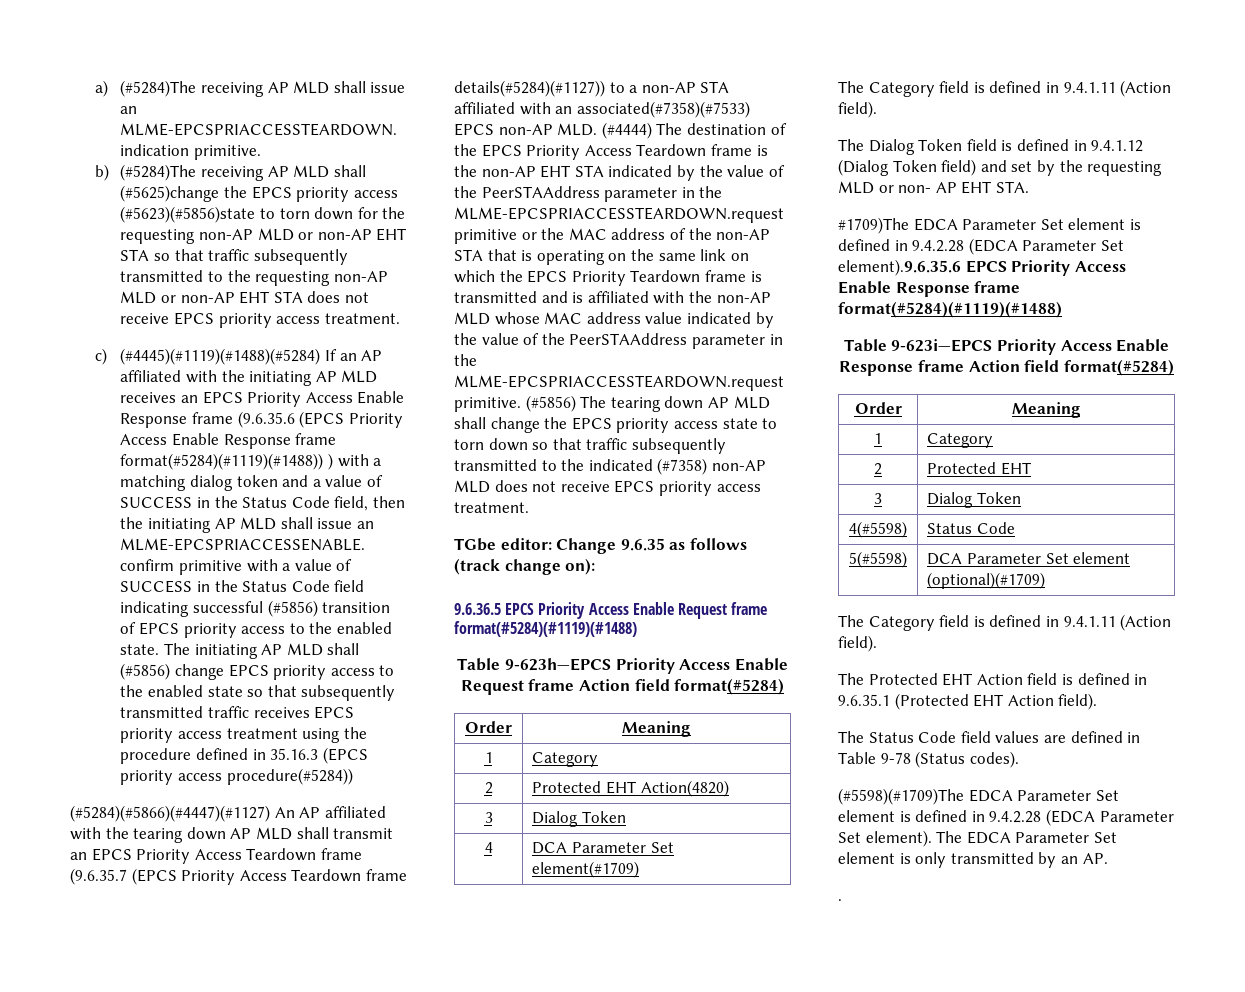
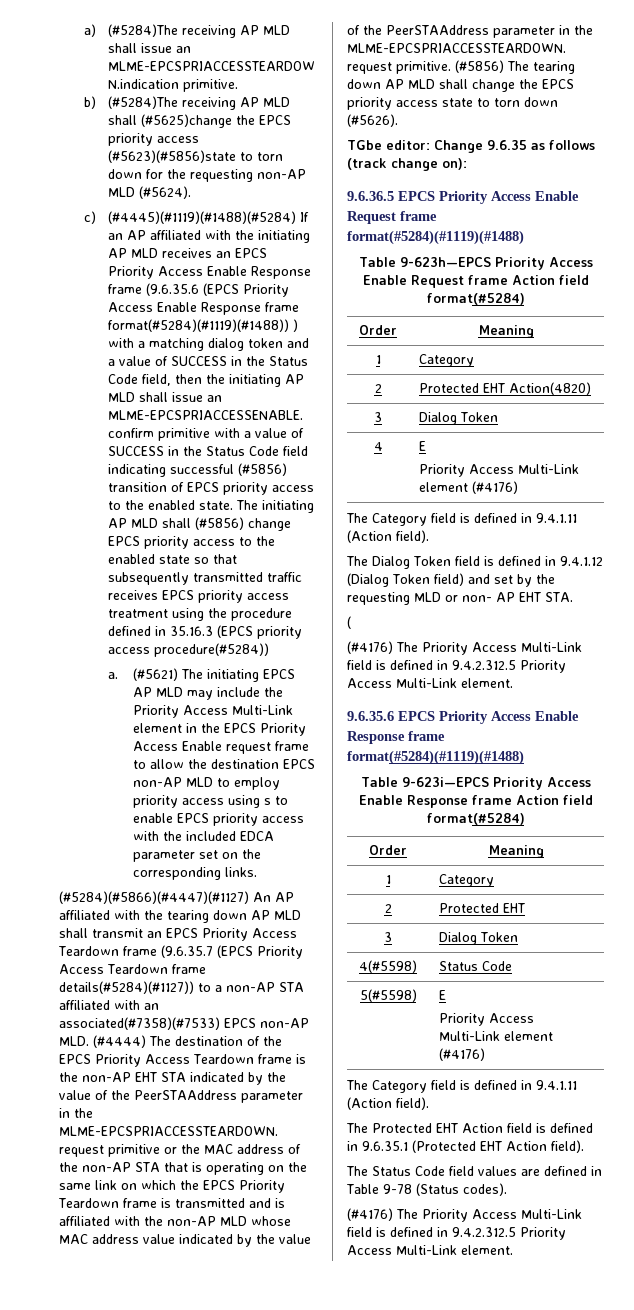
[298,228,407,241] [120,249,348,265] [120,270,388,286] [120,291,370,304] [120,312,400,328] or non-AP EHT STA so that traffic subsequently transmitted to the requesting non-AP MLD or non-AP EHT STA does not receive EPCS priority access treatment. -> [139,186,192,199] (#5624).
(353, 776) none -> [108,668,295,682] [132,687,283,700] [132,705,293,718] [132,723,306,736] [132,741,309,754] [132,759,315,769] [132,777,280,790] [132,795,288,808] [132,813,304,826] [132,831,274,841] [132,849,261,862] [132,867,257,880] // a. (#5621) The initiating EPCS AP MLD may include the Priority Access Multi-Link element in the EPCS Priority Access Enable request frame to allow the destination EPCS non-AP MLD to employ priority access using s to enable EPCS priority access with the included EDCA parameter set on the corresponding links.
[532,438,726,454] [454,458,766,475] [454,480,761,496] [454,502,529,513] so that traffic subsequently transmitted to the indicated (#7358) non-AP MLD does not receive EPCS priority access treatment. -> [347,114,398,127] (#5626).
[532,842,674,854] [532,861,640,878] DCA Parameter Set element(#1709) -> [419,441,427,451] [419,464,580,477] [419,481,519,494] E // Priority Access Multi-Link element (#4176)
[838,217,1141,234] [838,238,1124,255] [838,259,961,276] #1709)The EDCA Parameter Set element is defined in 9.4.2.28 (EDCA Parameter Set element).9.6.35.6 -> [347,616,351,629] [347,641,582,655] [347,660,566,673] [347,678,513,688] [347,711,394,721] ( // (#4176) The Priority Access Multi-Link field is defined in 9.4.2.312.5 Priority Access Multi-Link element. // 9.6.35.6
[927,552,1131,565] [927,572,1046,589] DCA Parameter Set element (optional)(#1709) -> [439,990,447,1000] [439,1013,535,1026] [439,1031,554,1041] [439,1048,486,1061] E // Priority Access Multi-Link element (#4176)
[838,788,1119,805] [838,809,1174,826] [838,830,1117,847] [838,852,1108,868] [838,899,842,901] (#5598)(#1709)The EDCA Parameter Set element is defined in 9.4.2.28 (EDCA Parameter Set element). The EDCA Parameter Set element is only transmitted by an AP. // . -> [347,1208,582,1222] [347,1227,566,1240] [347,1245,513,1255] (#4176) The Priority Access Multi-Link field is defined in 9.4.2.312.5 Priority Access Multi-Link element.

